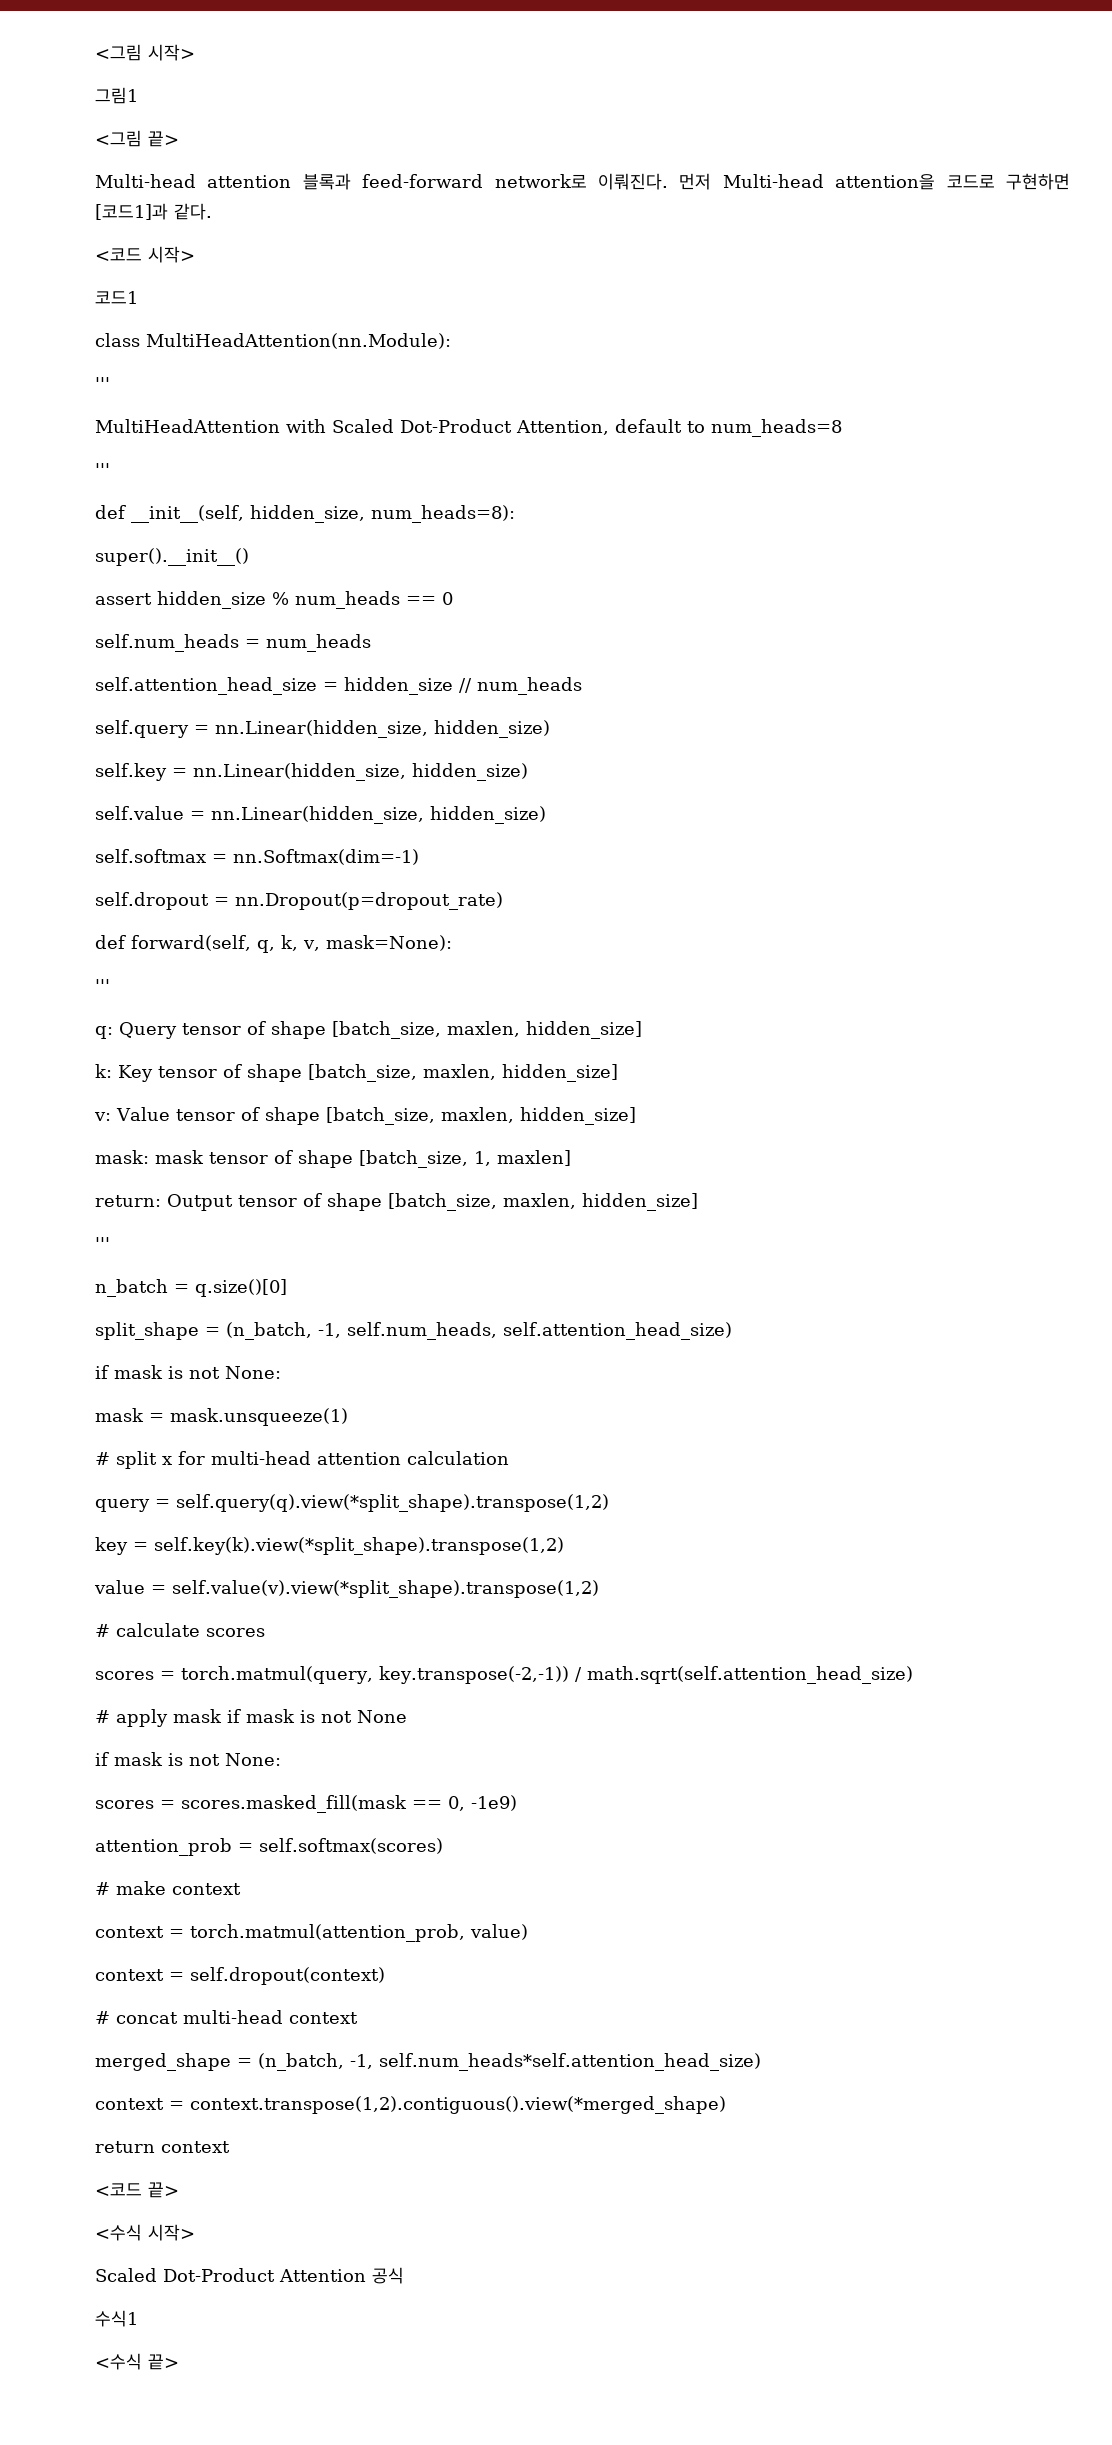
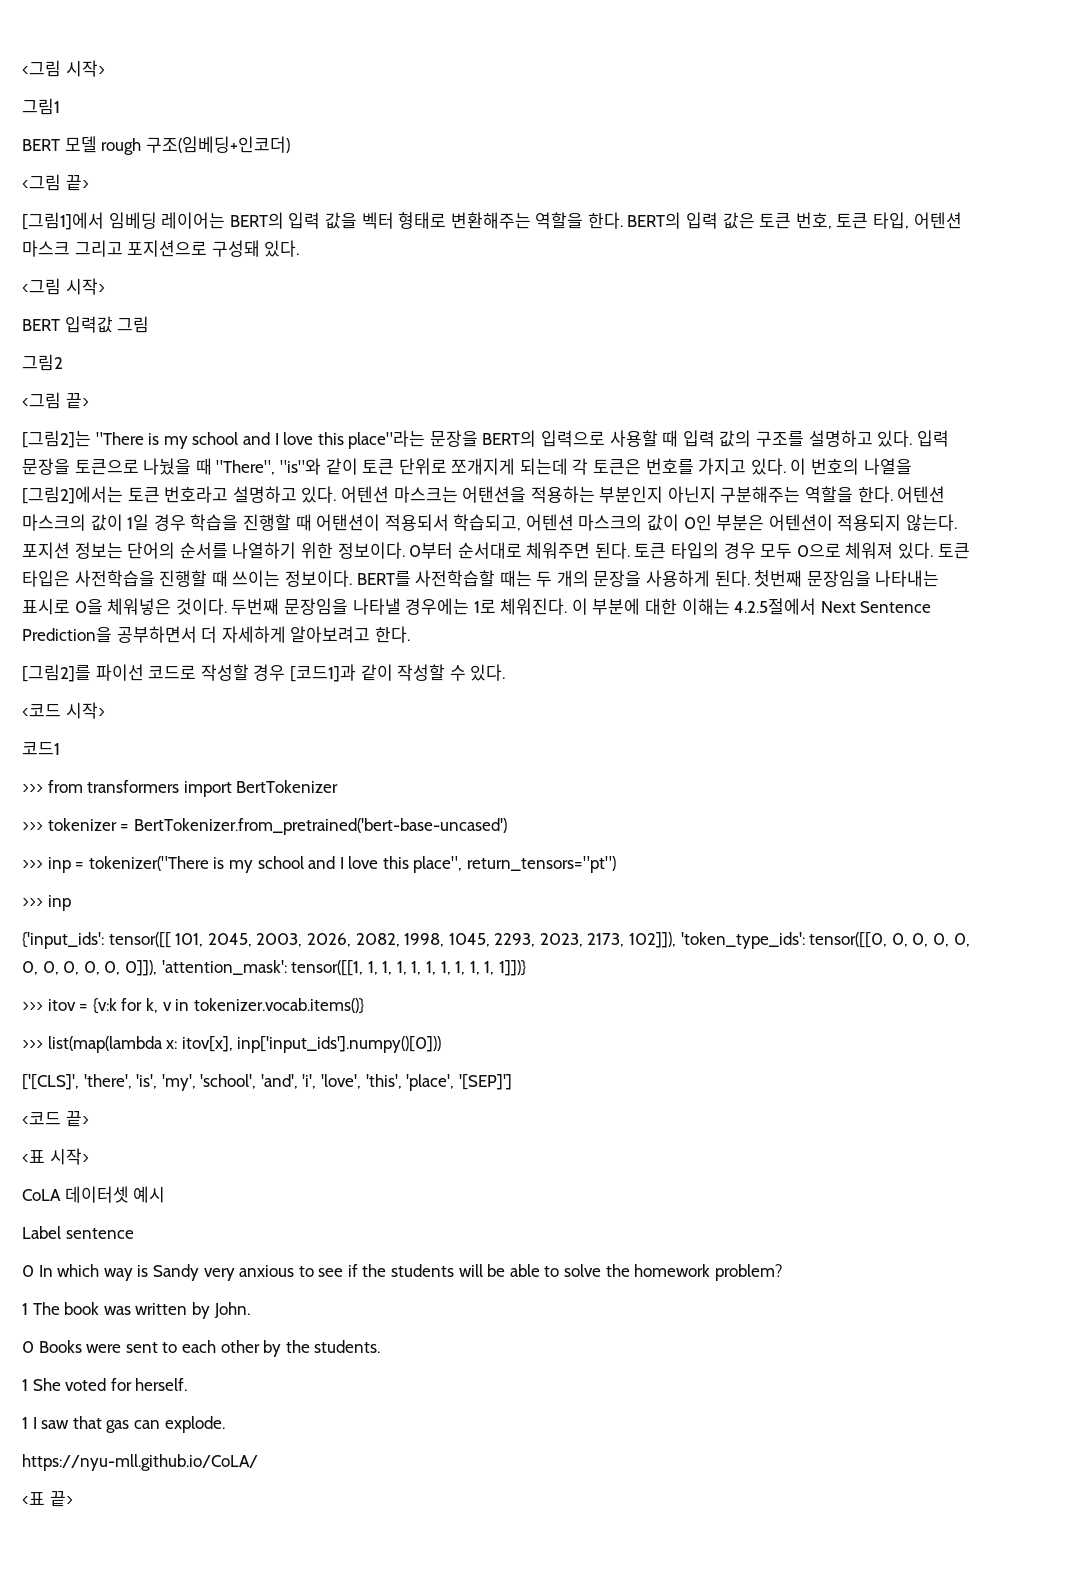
[95,130,179,147] [95,173,1070,190] [95,203,212,220] [95,246,195,263] [95,291,138,304] [95,333,451,349] [95,377,110,390] [95,419,842,437] [95,463,110,476] [95,505,515,523] [95,548,249,566] [95,591,453,609] [95,634,371,652] [95,677,582,695] [95,720,550,738] [95,763,528,781] [95,806,546,824] [95,849,419,865] [95,892,503,910] [95,935,452,953] [95,979,110,992] [95,1021,642,1039] [95,1064,618,1082] [94,1107,636,1125] [95,1150,571,1168] [95,1193,698,1211] [95,1237,110,1250] [95,1279,287,1297] [95,1322,732,1340] [95,1365,281,1379] [95,1408,348,1426] [95,1451,509,1469] [95,1494,609,1512] [95,1537,564,1555] [94,1580,599,1598] [95,1623,265,1637] [95,1666,913,1684] [95,1709,407,1727] [95,1752,281,1766] [95,1795,517,1813] [95,1838,443,1856] [95,1881,241,1895] [95,1924,528,1942] [95,1967,385,1985] [95,2010,358,2024] [95,2053,761,2071] [95,2096,726,2114] [95,2141,230,2153] <그림 끝> // Multi-head attention 블록과 feed-forward network로 이뤄진다. 먼저 Multi-head attention을 코드로 구현하면 [코드1]과 같다. // <코드 시작> // 코드1 // class MultiHeadAttention(nn.Module): // ''' // MultiHeadAttention with Scaled Dot-Product Attention, default to num_heads=8 // ''' // def __init__(self, hidden_size, num_heads=8): // super().__init__() // assert hidden_size % num_heads == 0 // self.num_heads = num_heads // self.attention_head_size = hidden_size // num_heads // self.query = nn.Linear(hidden_size, hidden_size) // self.key = nn.Linear(hidden_size, hidden_size) // self.value = nn.Linear(hidden_size, hidden_size) // self.softmax = nn.Softmax(dim=-1) // self.dropout = nn.Dropout(p=dropout_rate) // def forward(self, q, k, v, mask=None): // ''' // q: Query tensor of shape [batch_size, maxlen, hidden_size] // k: Key tensor of shape [batch_size, maxlen, hidden_size] // v: Value tensor of shape [batch_size, maxlen, hidden_size] // mask: mask tensor of shape [batch_size, 1, maxlen] // return: Output tensor of shape [batch_size, maxlen, hidden_size] // ''' // n_batch = q.size()[0] // split_shape = (n_batch, -1, self.num_heads, self.attention_head_size) // if mask is not None: // mask = mask.unsqueeze(1) // # split x for multi-head attention calculation // query = self.query(q).view(*split_shape).transpose(1,2) // key = self.key(k).view(*split_shape).transpose(1,2) // value = self.value(v).view(*split_shape).transpose(1,2) // # calculate scores // scores = torch.matmul(query, key.transpose(-2,-1)) / math.sqrt(self.attention_head_size) // # apply mask if mask is not None // if mask is not None: // scores = scores.masked_fill(mask == 0, -1e9) // attention_prob = self.softmax(scores) // # make context // context = torch.matmul(attention_prob, value) // context = self.dropout(context) // # concat multi-head context // merged_shape = (n_batch, -1, self.num_heads*self.attention_head_size) // context = context.transpose(1,2).contiguous().view(*merged_shape) // return context -> [22,136,290,155] [22,174,89,191] [22,212,962,230] [22,240,300,257] [22,278,105,295] [22,316,150,333] [22,354,63,371] [22,392,89,409] [22,430,949,449] [22,458,912,475] [22,486,946,504] [22,514,958,531] [22,542,970,559] [22,570,940,587] [22,598,932,615] [22,626,410,643] [22,664,506,682] [22,702,105,719] [22,742,60,755] [22,780,339,797] [22,818,507,835] [22,856,617,873] [22,895,71,911] [22,932,970,949] [22,960,527,976] [22,998,364,1014] [22,1036,442,1053] [22,1074,512,1091] BERT 모델 rough 구조(임베딩+인코더) // <그림 끝> // [그림1]에서 임베딩 레이어는 BERT의 입력 값을 벡터 형태로 변환해주는 역할을 한다. BERT의 입력 값은 토큰 번호, 토큰 타입, 어텐션 마스크 그리고 포지션으로 구성돼 있다. // <그림 시작> // BERT 입력값 그림 // 그림2 // <그림 끝> // [그림2]는 "There is my school and I love this place"라는 문장을 BERT의 입력으로 사용할 때 입력 값의 구조를 설명하고 있다. 입력 문장을 토큰으로 나눴을 때 "There", "is"와 같이 토큰 단위로 쪼개지게 되는데 각 토큰은 번호를 가지고 있다. 이 번호의 나열을 [그림2]에서는 토큰 번호라고 설명하고 있다. 어텐션 마스크는 어탠션을 적용하는 부분인지 아닌지 구분해주는 역할을 한다. 어텐션 마스크의 값이 1일 경우 학습을 진행할 때 어탠션이 적용되서 학습되고, 어텐션 마스크의 값이 0인 부분은 어텐션이 적용되지 않는다. 포지션 정보는 단어의 순서를 나열하기 위한 정보이다. 0부터 순서대로 체워주면 된다. 토큰 타입의 경우 모두 0으로 체워져 있다. 토큰 타입은 사전학습을 진행할 때 쓰이는 정보이다. BERT를 사전학습할 때는 두 개의 문장을 사용하게 된다. 첫번째 문장임을 나타내는 표시로 0을 체워넣은 것이다. 두번째 문장임을 나타낼 경우에는 1로 체워진다. 이 부분에 대한 이해는 4.2.5절에서 Next Sentence Prediction을 공부하면서 더 자세하게 알아보려고 한다. // [그림2]를 파이선 코드로 작성할 경우 [코드1]과 같이 작성할 수 있다. // <코드 시작> // 코드1 // >>> from transformers import BertTokenizer // >>> tokenizer = BertTokenizer.from_pretrained('bert-base-uncased') // >>> inp = tokenizer("There is my school and I love this place", return_tensors="pt") // >>> inp // {'input_ids': tensor([[ 101, 2045, 2003, 2026, 2082, 1998, 1045, 2293, 2023, 2173, 102]]), 'token_type_ids': tensor([[0, 0, 0, 0, 0, 0, 0, 0, 0, 0, 0]]), 'attention_mask': tensor([[1, 1, 1, 1, 1, 1, 1, 1, 1, 1, 1]])} // >>> itov = {v:k for k, v in tokenizer.vocab.items()} // >>> list(map(lambda x: itov[x], inp['input_ids'].numpy()[0])) // ['[CLS]', 'there', 'is', 'my', 'school', 'and', 'i', 'love', 'this', 'place', '[SEP]']
[95,2224,195,2241] [95,2267,404,2284] [95,2310,138,2327] [95,2353,142,2370] <수식 시작> // Scaled Dot-Product Attention 공식 // 수식1 // <수식 -> [22,1148,89,1165] [22,1186,166,1203] [22,1226,134,1239] [22,1264,783,1281] [22,1302,250,1319] [22,1340,381,1357] [22,1378,188,1391] [22,1416,225,1433] [22,1454,258,1471] [22,1492,45,1505] <표 시작> // CoLA 데이터셋 예시 // Label sentence // 0 In which way is Sandy very anxious to see if the students will be able to solve the homework problem? // 1 The book was written by John. // 0 Books were sent to each other by the students. // 1 She voted for herself. // 1 I saw that gas can explode. // https://nyu-mll.github.io/CoLA/ // <표

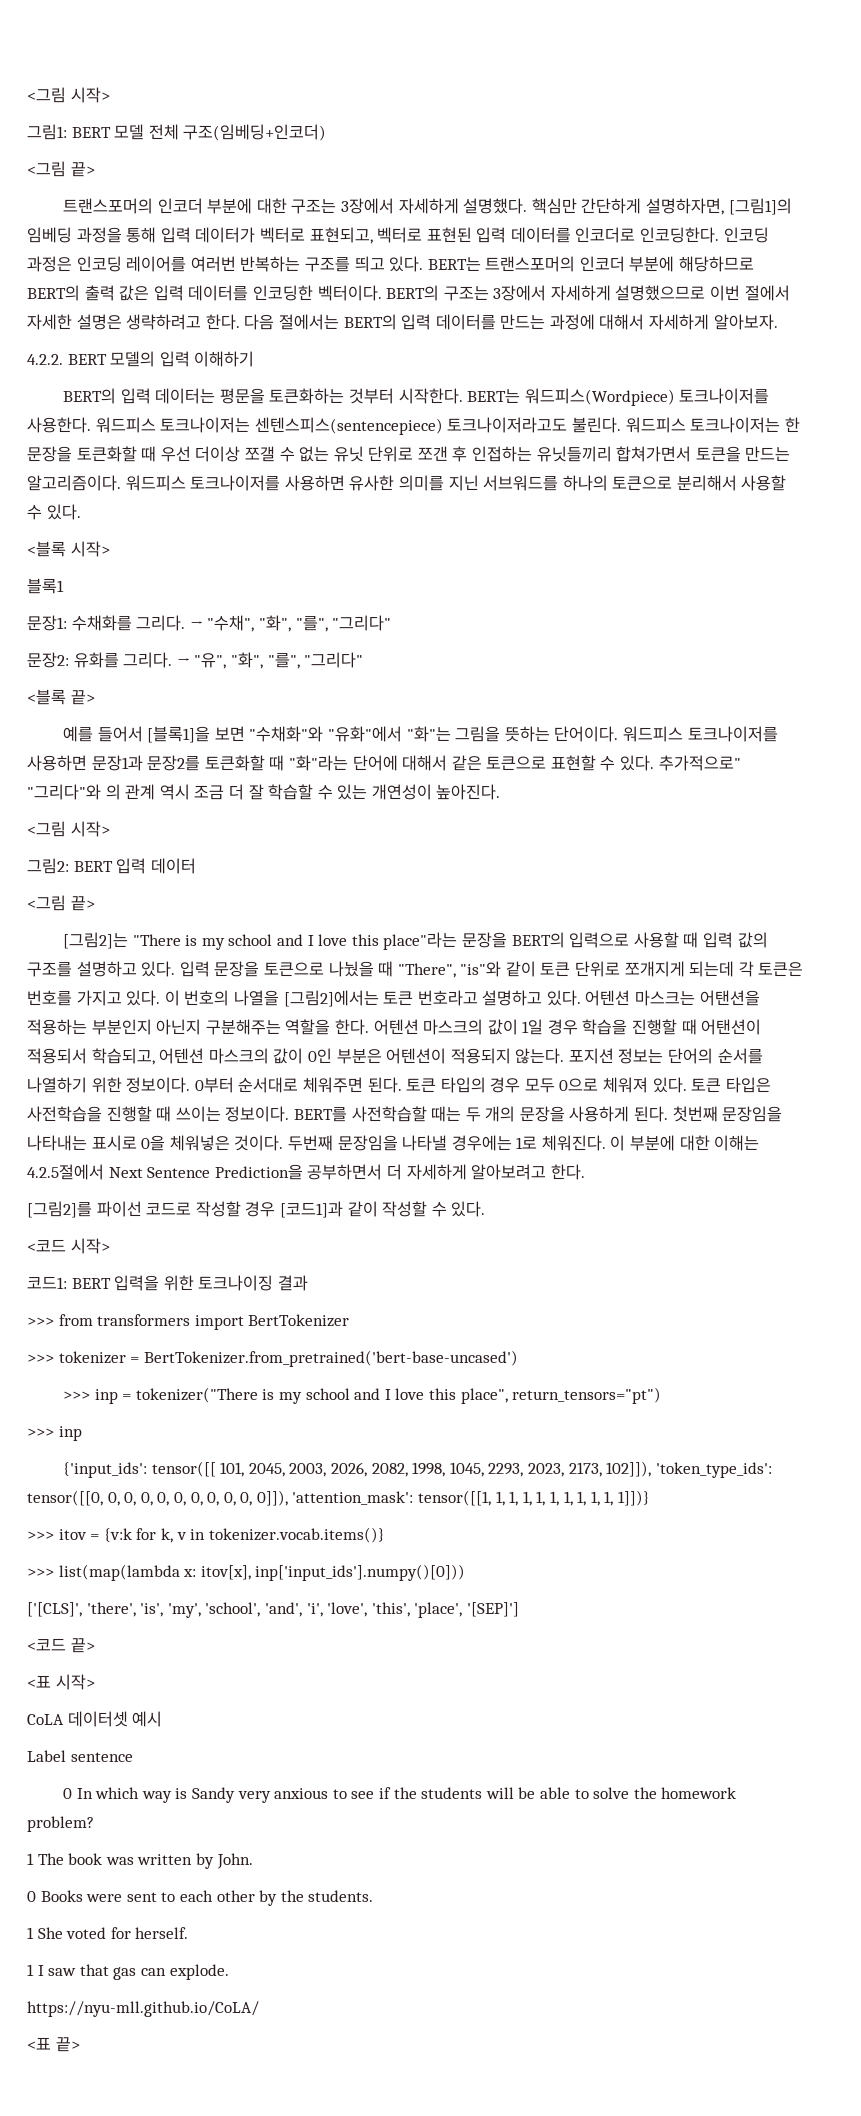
[22,60,105,77] [22,98,60,115] <그림 시작> // 그림1 // -> [27,87,110,103] [27,124,67,140] <그림 시작> // 그림1:
[101,138,142,155] rough -> [148,124,179,140] 전체
[22,212,962,230] [22,240,300,257] [22,278,105,295] [22,316,150,333] [22,354,63,371] [그림1]에서 임베딩 레이어는 BERT의 입력 값을 벡터 형태로 변환해주는 역할을 한다. BERT의 입력 값은 토큰 번호, 토큰 타입, 어텐션 마스크 그리고 포지션으로 구성돼 있다. // <그림 시작> // BERT 입력값 그림 // 그림2 -> [63,198,792,215] [27,227,769,244] [27,256,755,272] [27,285,790,301] [27,314,778,330] [27,351,255,367] [63,388,770,406] [27,417,800,435] [27,446,791,462] [27,475,787,491] [27,504,81,520] [27,541,110,557] [27,578,64,594] [27,615,392,632] [27,652,364,669] [27,689,95,705] [63,726,778,743] [27,755,741,771] [27,784,501,800] [27,821,110,837] [27,858,196,874] 트랜스포머의 인코더 부분에 대한 구조는 3장에서 자세하게 설명했다. 핵심만 간단하게 설명하자면, [그림1]의 임베딩 과정을 통해 입력 데이터가 벡터로 표현되고, 벡터로 표현된 입력 데이터를 인코더로 인코딩한다. 인코딩 과정은 인코딩 레이어를 여러번 반복하는 구조를 띄고 있다. BERT는 트랜스포머의 인코더 부분에 해당하므로 BERT의 출력 값은 입력 데이터를 인코딩한 벡터이다. BERT의 구조는 3장에서 자세하게 설명했으므로 이번 절에서 자세한 설명은 생략하려고 한다. 다음 절에서는 BERT의 입력 데이터를 만드는 과정에 대해서 자세하게 알아보자. // 4.2.2. BERT 모델의 입력 이해하기 // BERT의 입력 데이터는 평문을 토큰화하는 것부터 시작한다. BERT는 워드피스(Wordpiece) 토크나이저를 사용한다. 워드피스 토크나이저는 센텐스피스(sentencepiece) 토크나이저라고도 불린다. 워드피스 토크나이저는 한 문장을 토큰화할 때 우선 더이상 쪼갤 수 없는 유닛 단위로 쪼갠 후 인접하는 유닛들끼리 합쳐가면서 토큰을 만드는 알고리즘이다. 워드피스 토크나이저를 사용하면 유사한 의미를 지닌 서브워드를 하나의 토큰으로 분리해서 사용할 수 있다. // <블록 시작> // 블록1 // 문장1: 수채화를 그리다. → "수채", "화", "를", "그리다" // 문장2: 유화를 그리다. → "유", "화", "를", "그리다" // <블록 끝> // 예를 들어서 [블록1]을 보면 "수채화"와 "유화"에서 "화"는 그림을 뜻하는 단어이다. 워드피스 토크나이저를 사용하면 문장1과 문장2를 토큰화할 때 "화"라는 단어에 대해서 같은 토큰으로 표현할 수 있다. 추가적으로" "그리다"와 의 관계 역시 조금 더 잘 학습할 수 있는 개연성이 높아진다. // <그림 시작> // 그림2: BERT 입력 데이터
[22,742,60,755] 코드1 -> [27,1275,308,1291] 코드1: BERT 입력을 위한 토크나이징 결과

